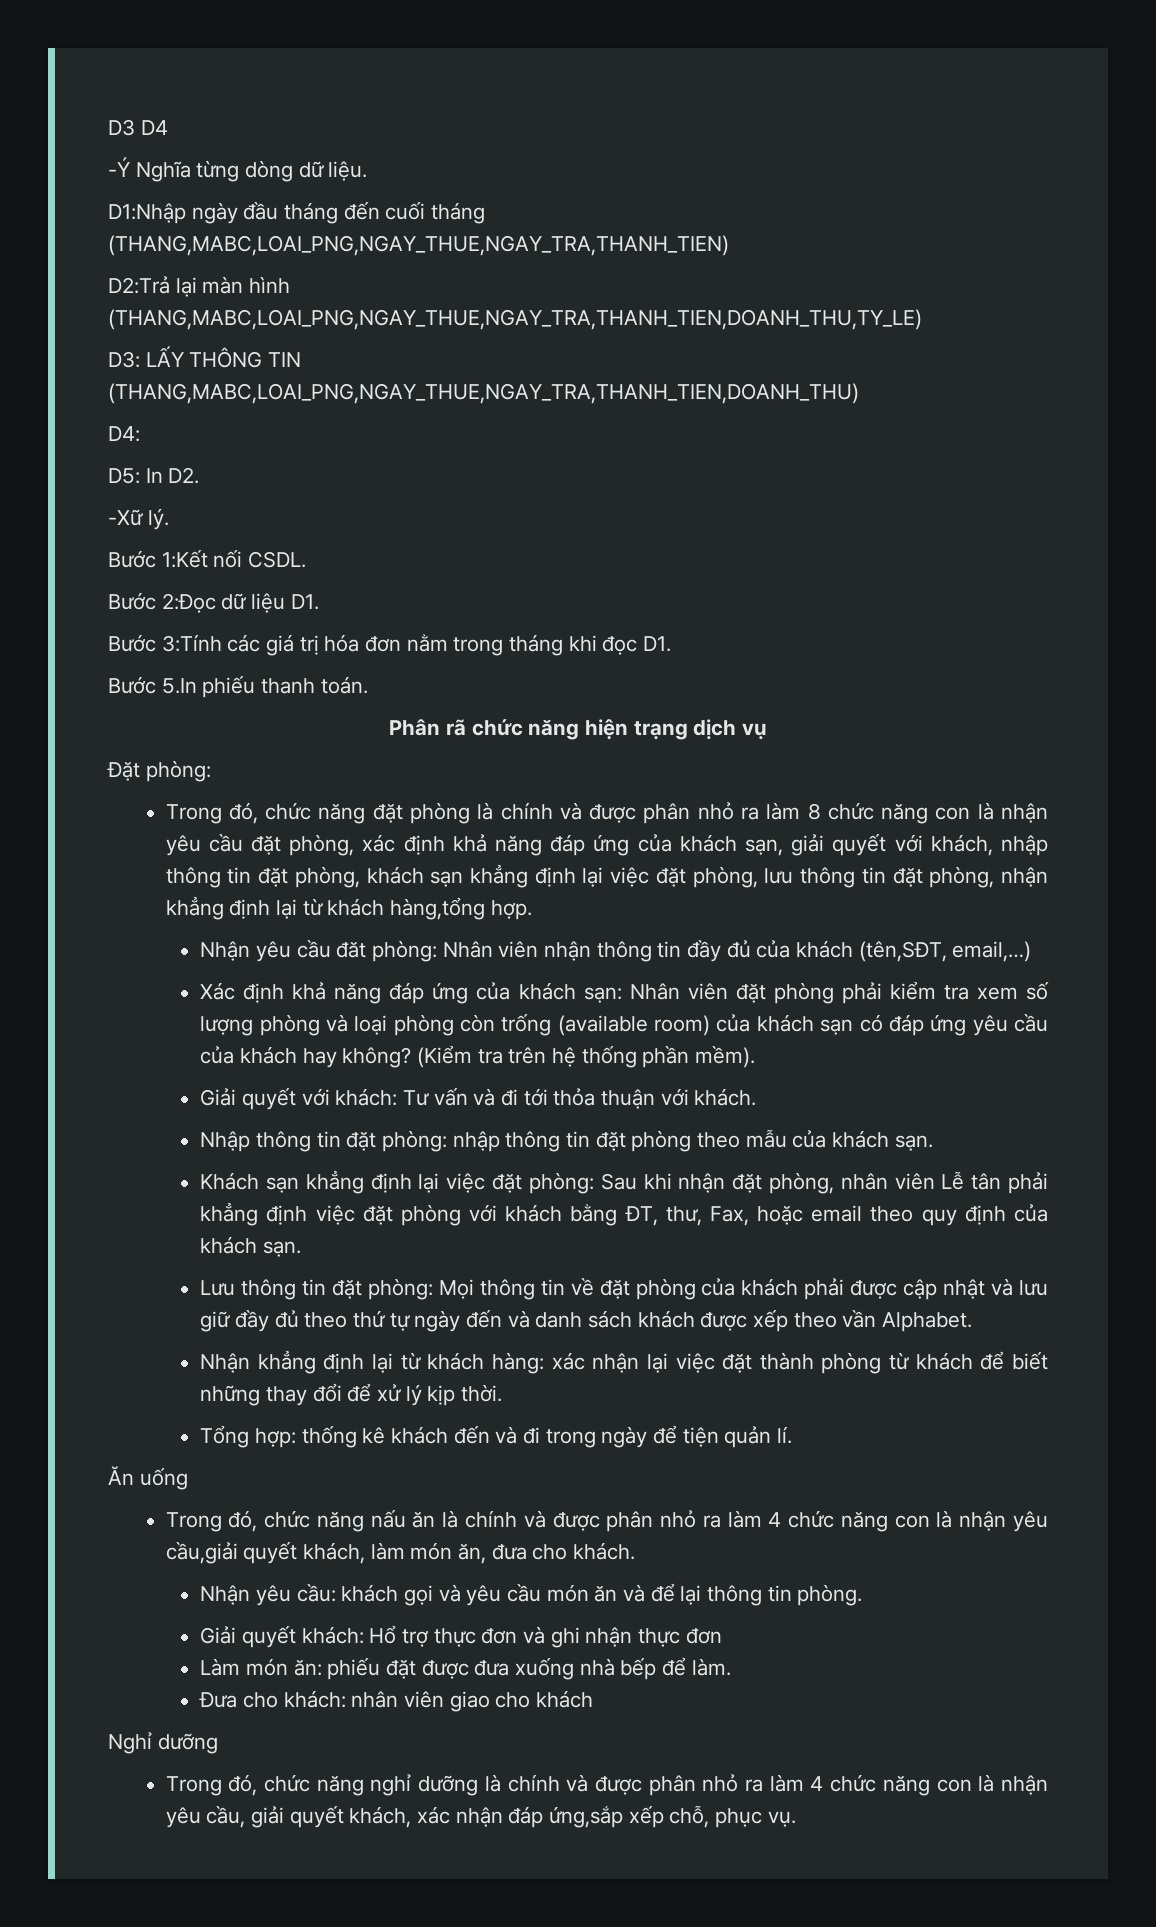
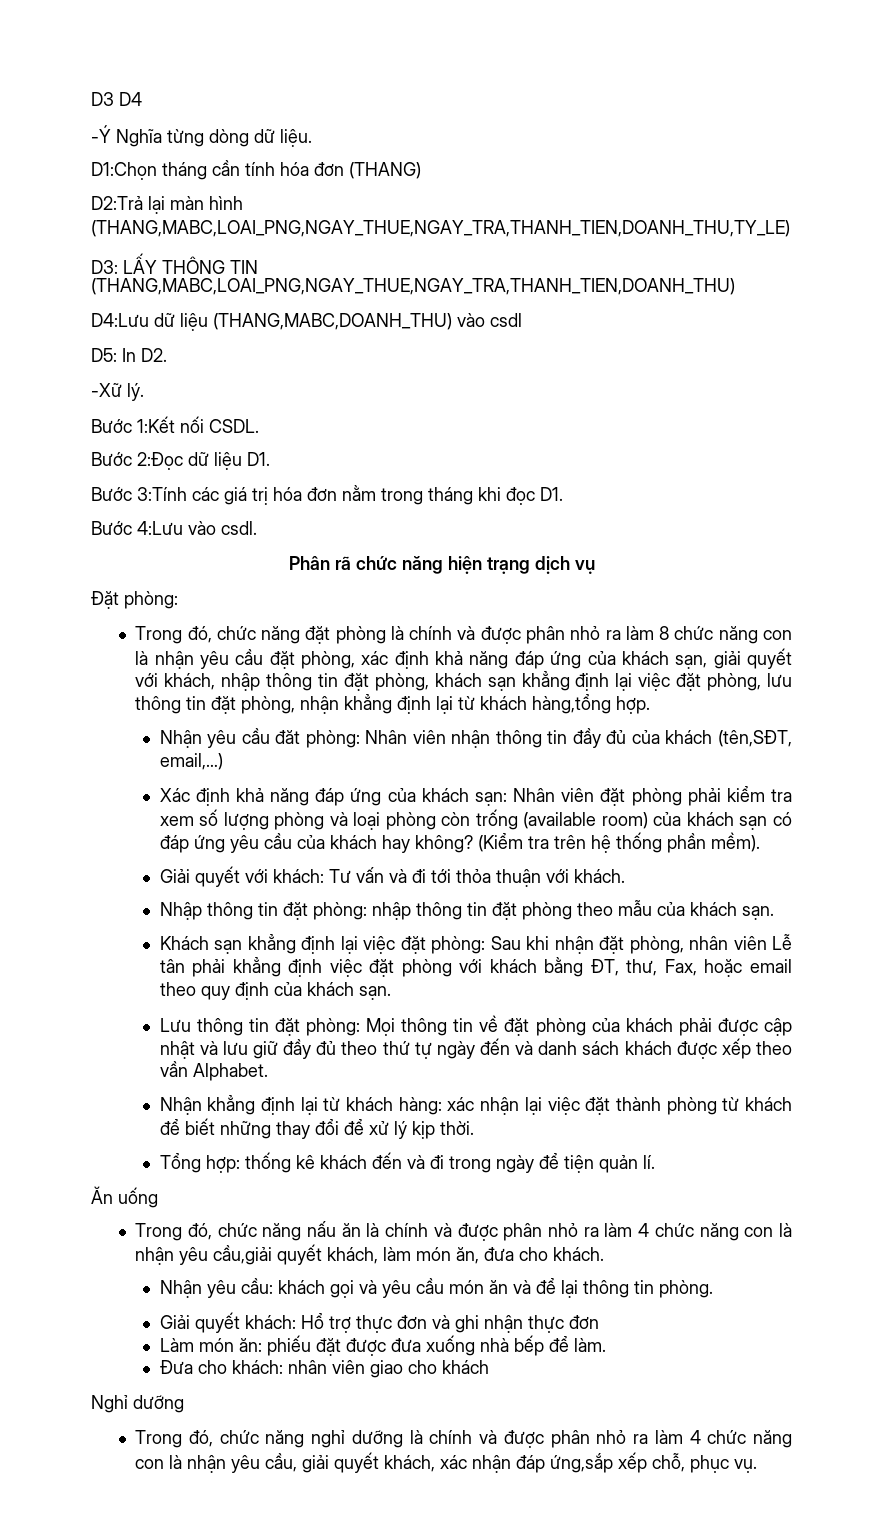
[108,202,486,224] [108,235,729,256] D1:Nhập ngày đầu tháng đến cuối tháng (THANG,MABC,LOAI_PNG,NGAY_THUE,NGAY_TRA,THANH_TIEN) -> [91,160,421,180] D1:Chọn tháng cần tính hóa đơn (THANG)
[108,426,140,442] D4: -> [91,313,522,331] D4:Lưu dữ liệu (THANG,MABC,DOANH_THU) vào csdl
[161,676,368,698] 5.In phiếu thanh toán. -> [137,521,257,535] 4:Lưu vào csdl.

